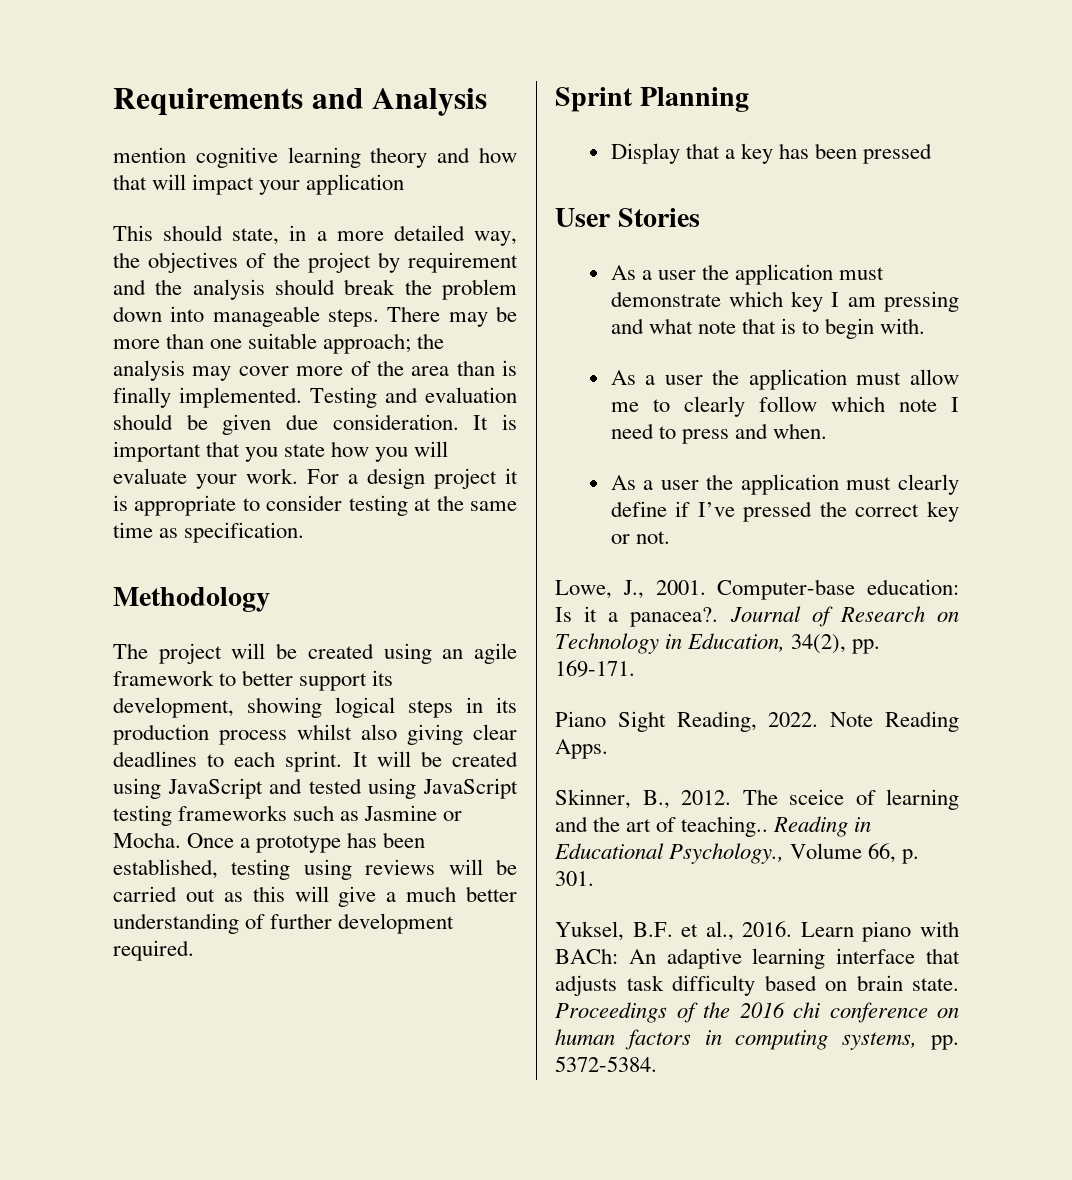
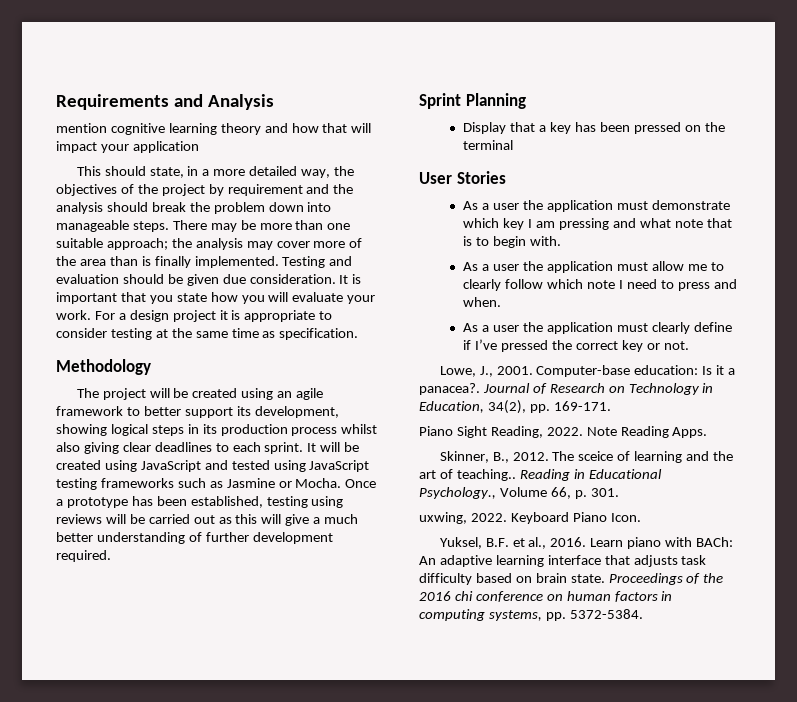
(932, 153) none -> [684,122,725,132] [463,140,514,150] on the terminal
(594, 878) none -> [419,512,641,524] // uxwing, 2022. Keyboard Piano Icon.

